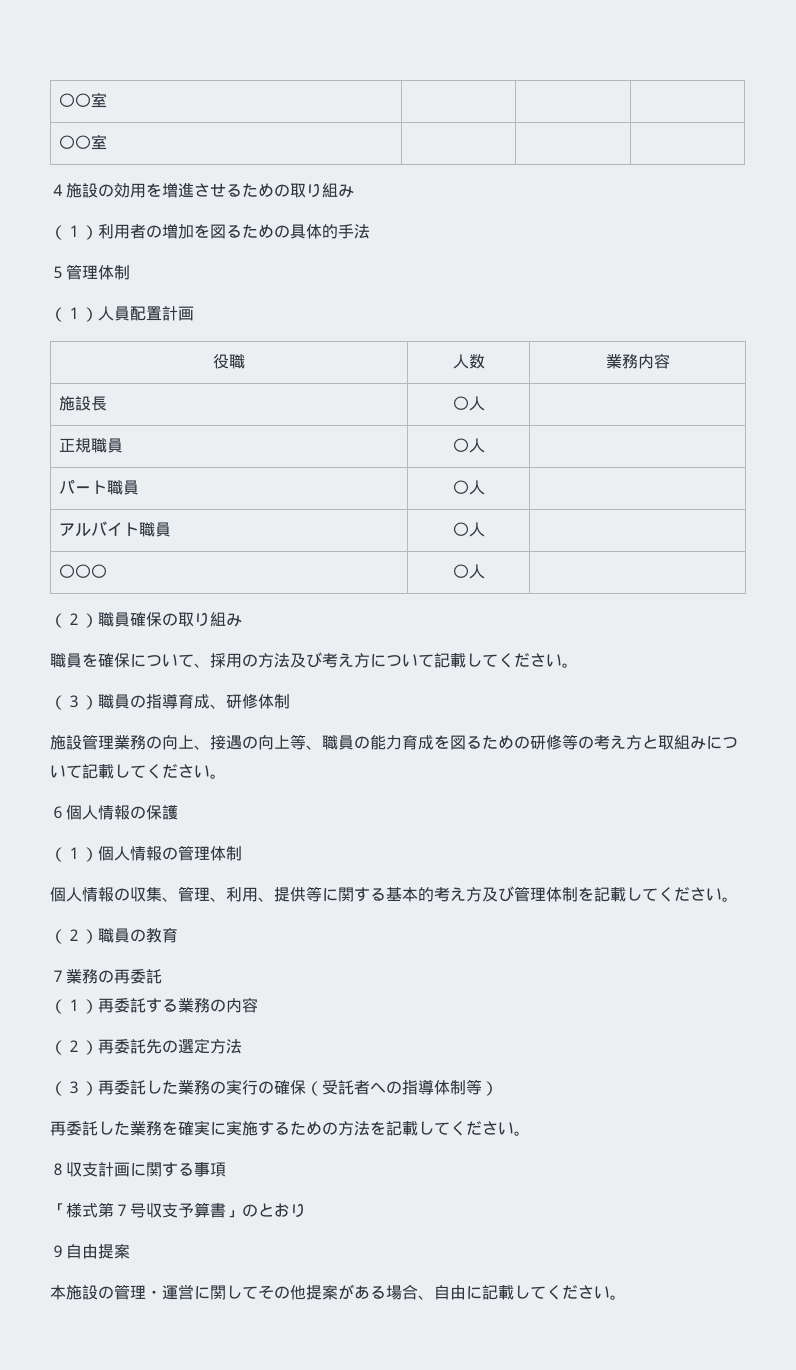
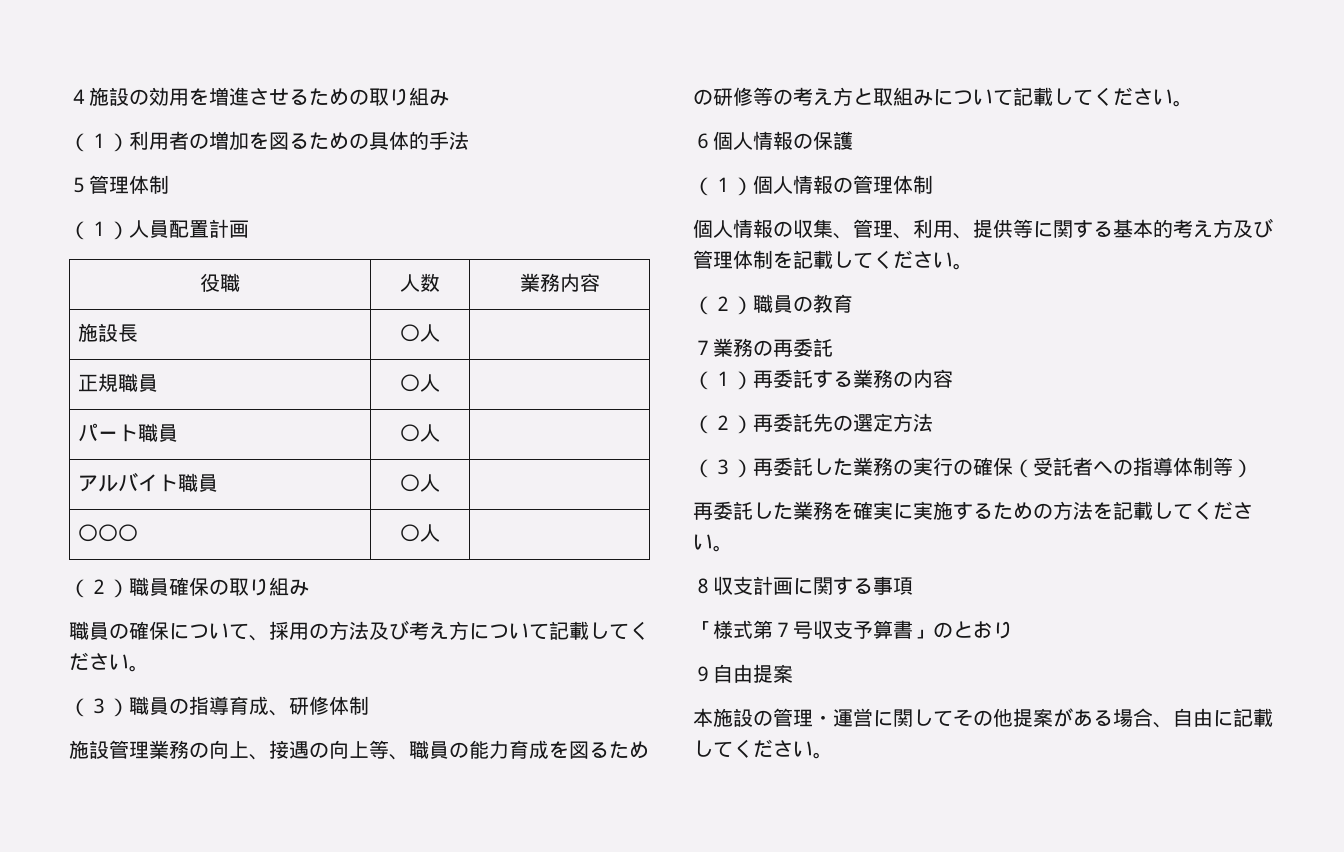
[58,92,107,108] [58,134,107,150] 〇〇室 | | | // 〇〇室 | | | // -> (69, 96) none
[82,653,98,667] を -> [109,623,129,639] の

